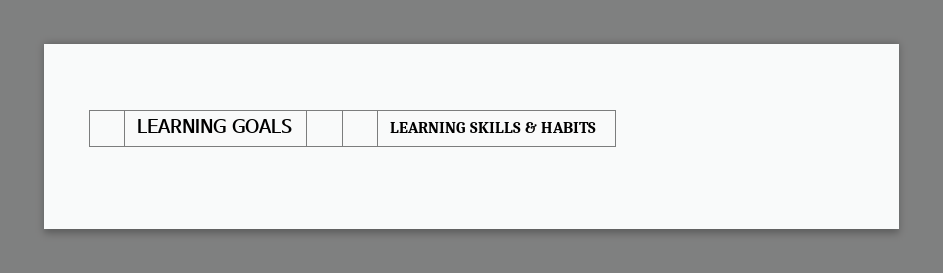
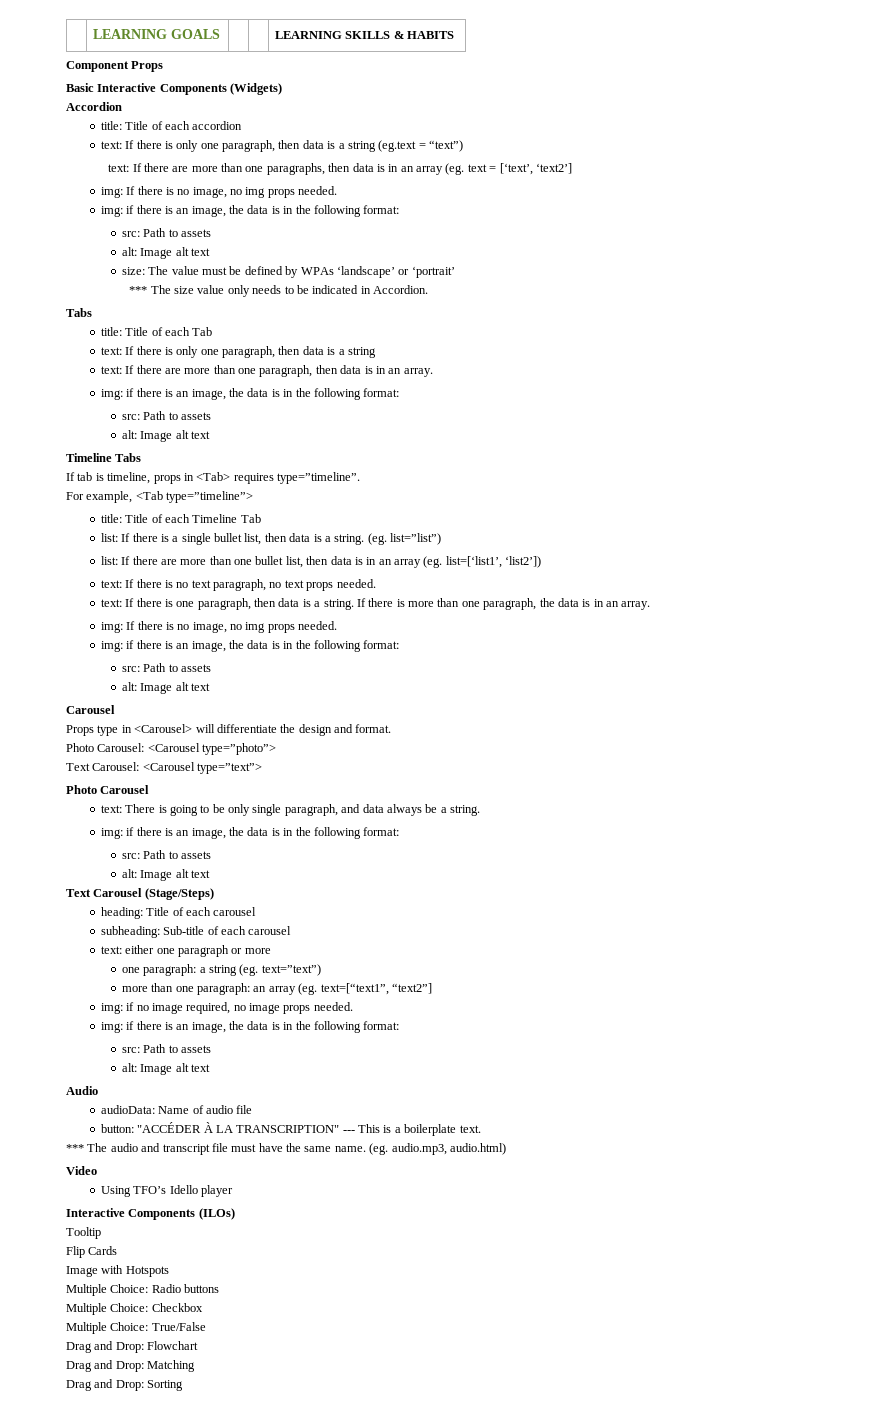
(597, 127) none -> [66,61,164,72] [66,83,283,95] [66,102,122,111] [100,121,243,130] [100,140,464,152] [108,163,572,175] [100,186,338,198] [100,205,400,217] [121,228,212,237] [121,247,211,259] [121,266,455,278] [129,285,429,297] [66,308,92,317] [100,327,213,336] [100,346,376,358] [100,365,433,377] [100,388,400,400] [121,411,212,420] [121,430,211,442] [66,453,142,462] [66,472,360,484] [66,491,254,503] [100,514,261,523] [100,533,442,545] [100,556,542,568] [100,579,376,591] [100,598,651,610] [100,621,338,633] [100,640,400,652] [121,663,212,672] [121,682,211,694] [66,705,115,714] [66,724,392,736] [66,743,277,755] [66,762,263,774] [66,785,150,794] [100,804,481,816] [100,827,400,839] [121,850,212,859] [121,869,211,881] [66,888,214,900] [100,907,257,919] [100,926,292,938] [100,945,271,957] [121,964,321,976] [121,983,432,995] [100,1002,353,1014] [100,1021,400,1033] [121,1044,212,1053] [121,1063,211,1075] [66,1086,98,1095] [100,1105,253,1114] [100,1122,481,1136] [66,1143,506,1155] [66,1166,97,1175] [100,1185,233,1197] [66,1208,235,1220] [66,1227,101,1239] [66,1246,118,1258] [66,1265,169,1277] [66,1284,220,1296] [66,1303,203,1315] [66,1322,206,1334] [66,1341,199,1353] [66,1360,196,1372] [66,1379,184,1391] // Component Props // Basic Interactive Components (Widgets) // Accordion // title: Title of each accordion // text: If there is only one paragraph, then data is a string (eg.text = “text”) // text: If there are more than one paragraphs, then data is in an array (eg. text = [‘text’, ‘text2’] // img: If there is no image, no img props needed. // img: if there is an image, the data is in the following format: // src: Path to assets // alt: Image alt text // size: The value must be defined by WPAs ‘landscape’ or ‘portrait’ // *** The size value only needs to be indicated in Accordion. // Tabs // title: Title of each Tab // text: If there is only one paragraph, then data is a string // text: If there are more than one paragraph, then data is in an array. // img: if there is an image, the data is in the following format: // src: Path to assets // alt: Image alt text // Timeline Tabs // If tab is timeline, props in <Tab> requires type=”timeline”. // For example, <Tab type=”timeline”> // title: Title of each Timeline Tab // list: If there is a single bullet list, then data is a string. (eg. list=”list”) // list: If there are more than one bullet list, then data is in an array (eg. list=[‘list1’, ‘list2’]) // text: If there is no text paragraph, no text props needed. // text: If there is one paragraph, then data is a string. If there is more than one paragraph, the data is in an array. // img: If there is no image, no img props needed. // img: if there is an image, the data is in the following format: // src: Path to assets // alt: Image alt text // Carousel // Props type in <Carousel> will differentiate the design and format. // Photo Carousel: <Carousel type=”photo”> // Text Carousel: <Carousel type=”text”> // Photo Carousel // text: There is going to be only single paragraph, and data always be a string. // img: if there is an image, the data is in the following format: // src: Path to assets // alt: Image alt text // Text Carousel (Stage/Steps) // heading: Title of each carousel // subheading: Sub-title of each carousel // text: either one paragraph or more // one paragraph: a string (eg. text=”text”) // more than one paragraph: an array (eg. text=[“text1”, “text2”] // img: if no image required, no image props needed. // img: if there is an image, the data is in the following format: // src: Path to assets // alt: Image alt text // Audio // audioData: Name of audio file // button: "ACCÉDER À LA TRANSCRIPTION" --- This is a boilerplate text. // *** The audio and transcript file must have the same name. (eg. audio.mp3, audio.html) // Video // Using TFO’s Idello player // Interactive Components (ILOs) // Tooltip // Flip Cards // Image with Hotspots // Multiple Choice: Radio buttons // Multiple Choice: Checkbox // Multiple Choice: True/False // Drag and Drop: Flowchart // Drag and Drop: Matching // Drag and Drop: Sorting

